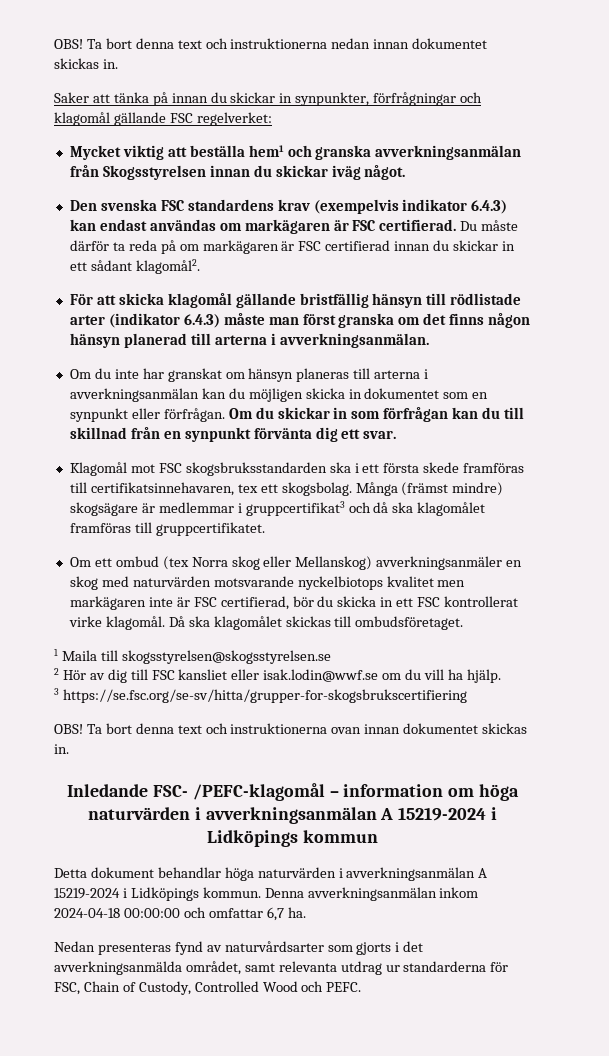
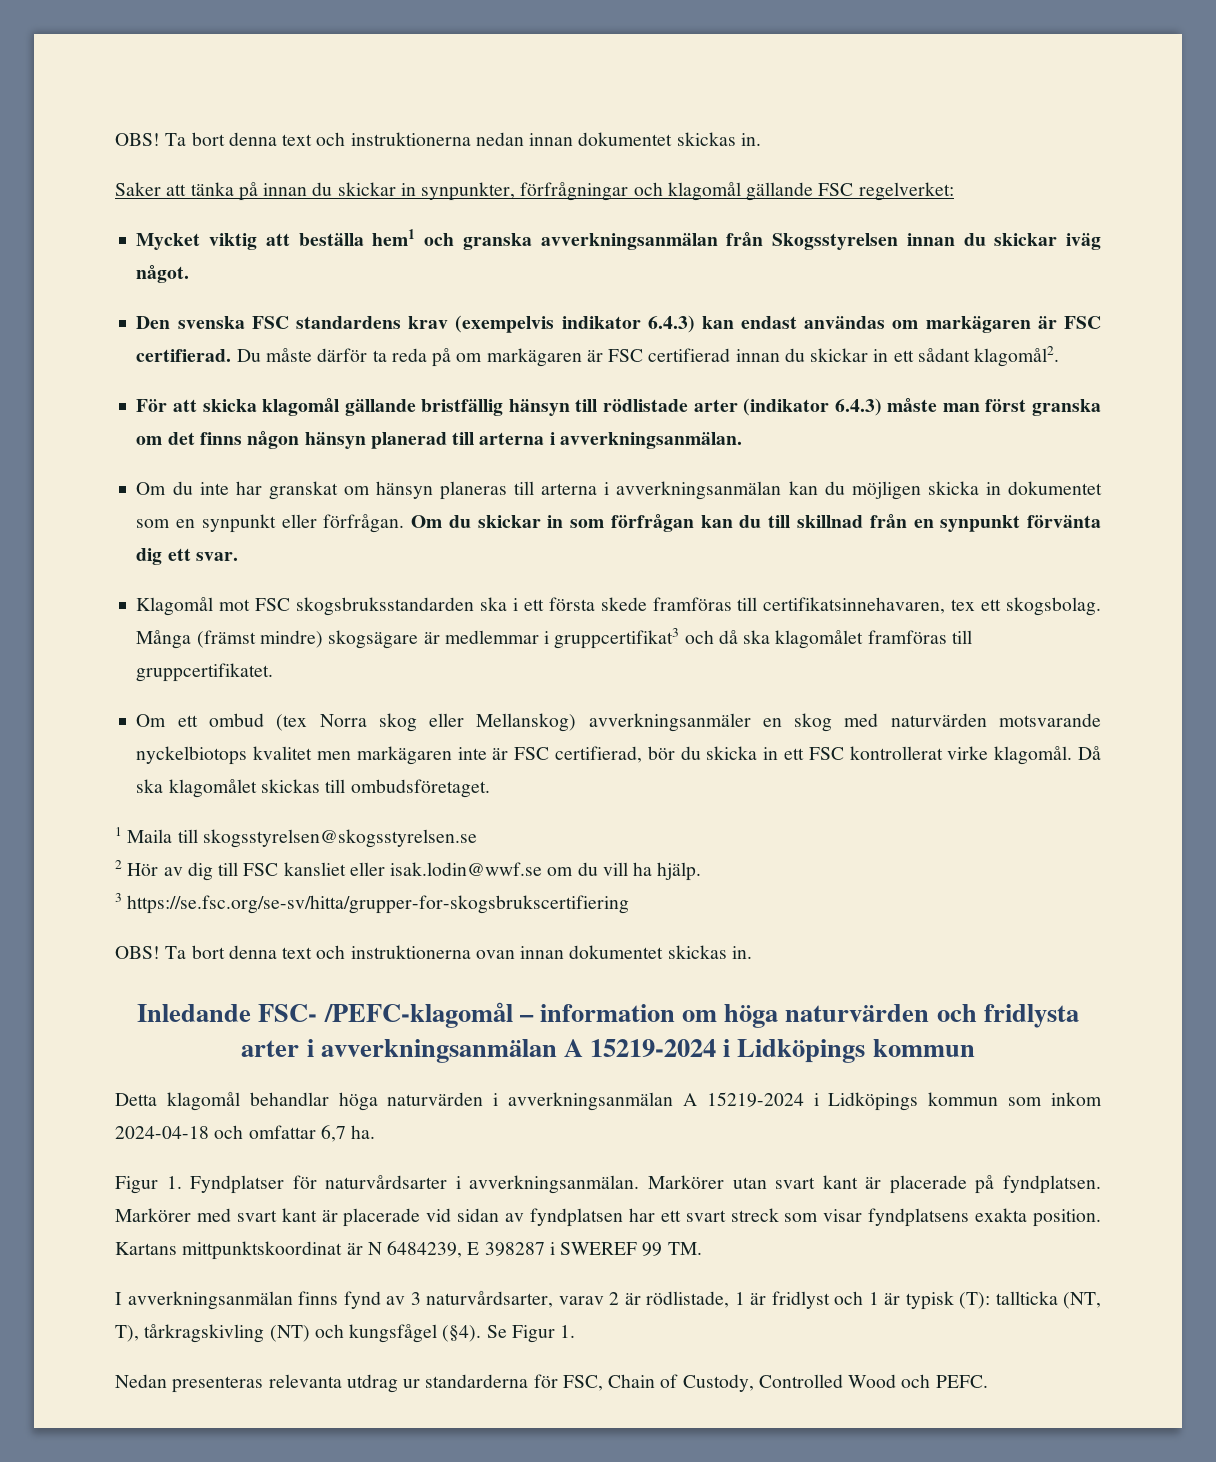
(191, 813) none -> [936,1004,1079,1028] [241,1040,300,1057] och fridlysta arter
[90,867,154,878] dokument -> [166,1092,240,1111] klagomål
[202,887,437,901] kommun. Denna avverkningsanmälan -> [928,1092,1043,1106] kommun som
[123,908,180,918] 00:00:00 -> (209, 1132) none
[54,941,424,955] [54,961,275,975] Nedan presenteras fynd av naturvårdsarter som gjorts i det avverkningsanmälda området, samt -> [115,1175,1101,1194] [115,1208,1102,1227] [115,1241,702,1260] [115,1291,1101,1310] [115,1324,576,1343] [115,1374,264,1393] Figur 1. Fyndplatser för naturvårdsarter i avverkningsanmälan. Markörer utan svart kant är placerade på fyndplatsen. Markörer med svart kant är placerade vid sidan av fyndplatsen har ett svart streck som visar fyndplatsens exakta position. Kartans mittpunktskoordinat är N 6484239, E 398287 i SWEREF 99 TM. // I avverkningsanmälan finns fynd av 3 naturvårdsarter, varav 2 är rödlistade, 1 är fridlyst och 1 är typisk (T): tallticka (NT, T), tårkragskivling (NT) och kungsfågel (§4). Se Figur 1. // Nedan presenteras

